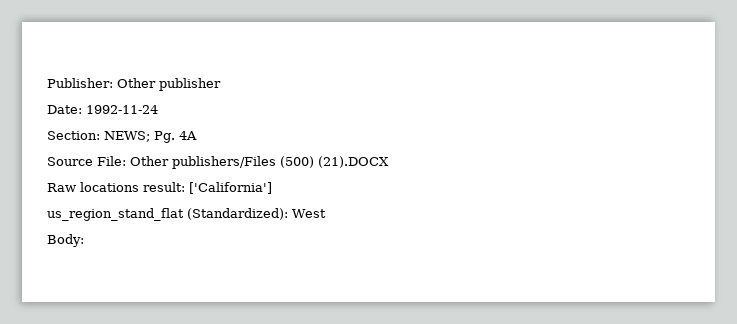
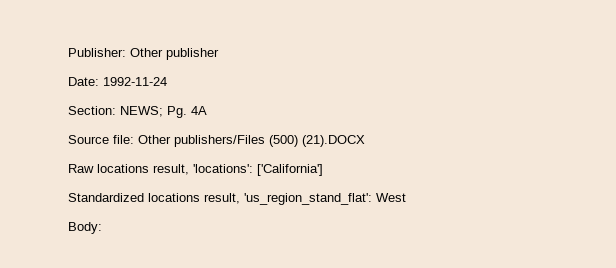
[97,156,126,166] File: -> [113,135,134,144] file:
[143,182,185,192] result: -> [153,164,253,175] result, 'locations':
[47,208,288,221] us_region_stand_flat (Standardized): -> [68,193,372,205] Standardized locations result, 'us_region_stand_flat':

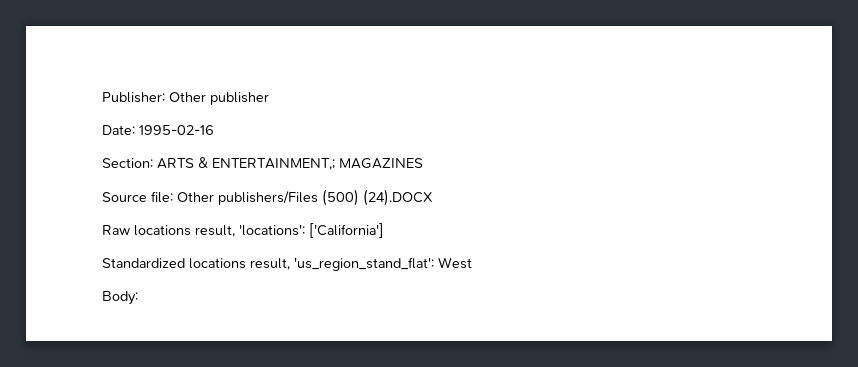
[103,77,167,86] 1992-11-24 -> [139,125,214,135] 1995-02-16
[120,106,207,118] NEWS; Pg. 4A -> [157,157,423,170] ARTS & ENTERTAINMENT,; MAGAZINES
[302,135,365,147] (21).DOCX -> [363,189,433,206] (24).DOCX

